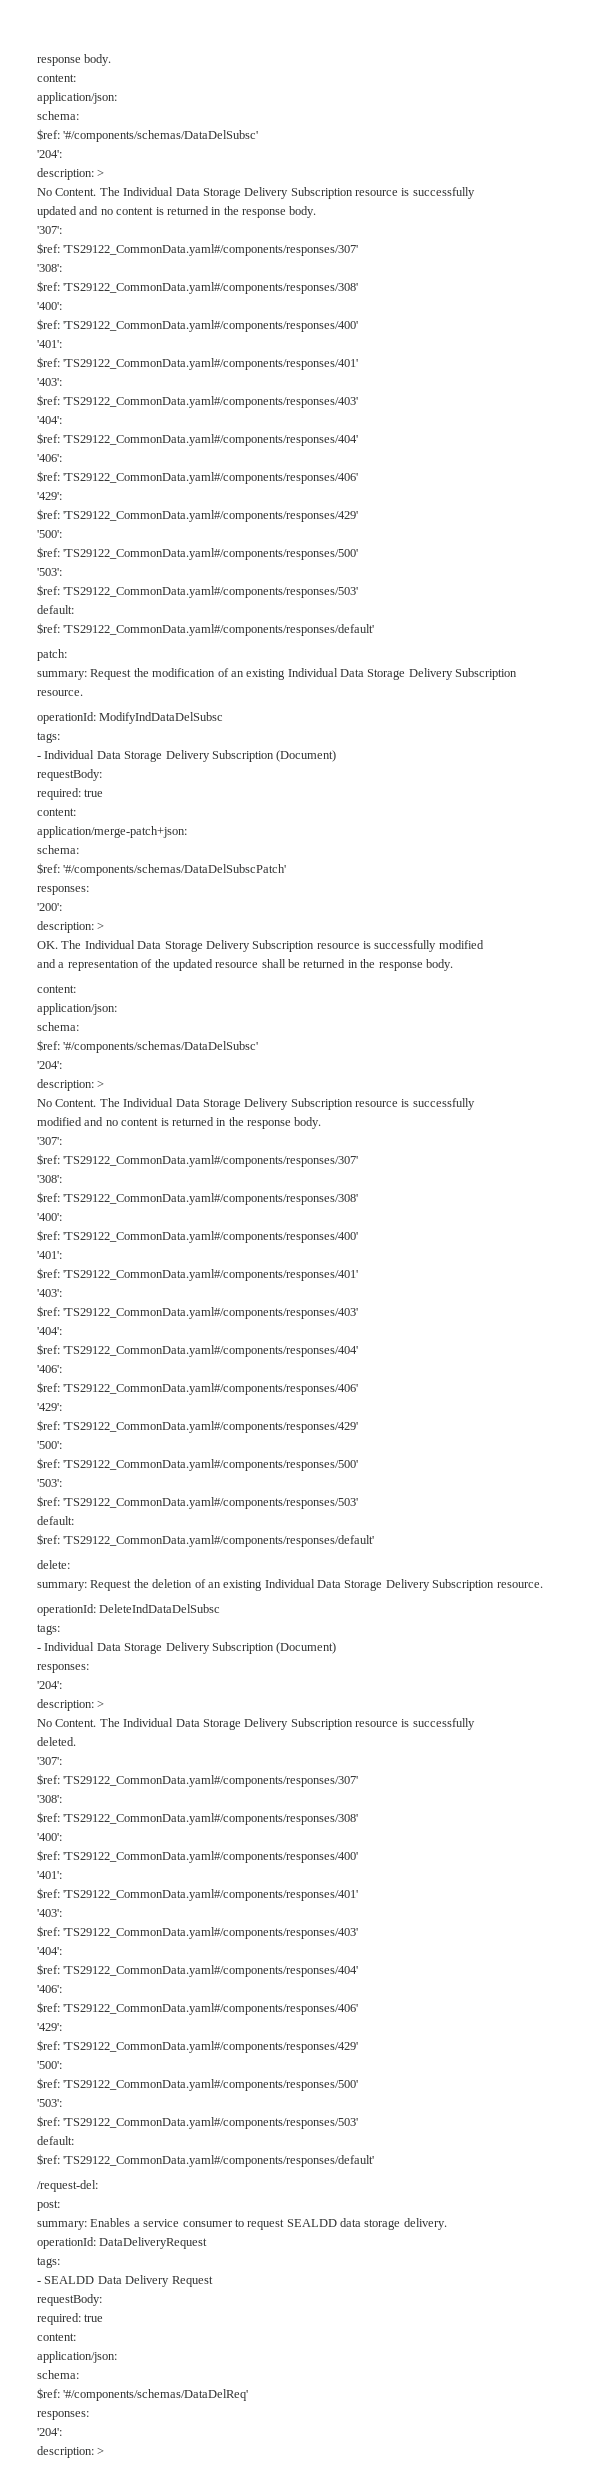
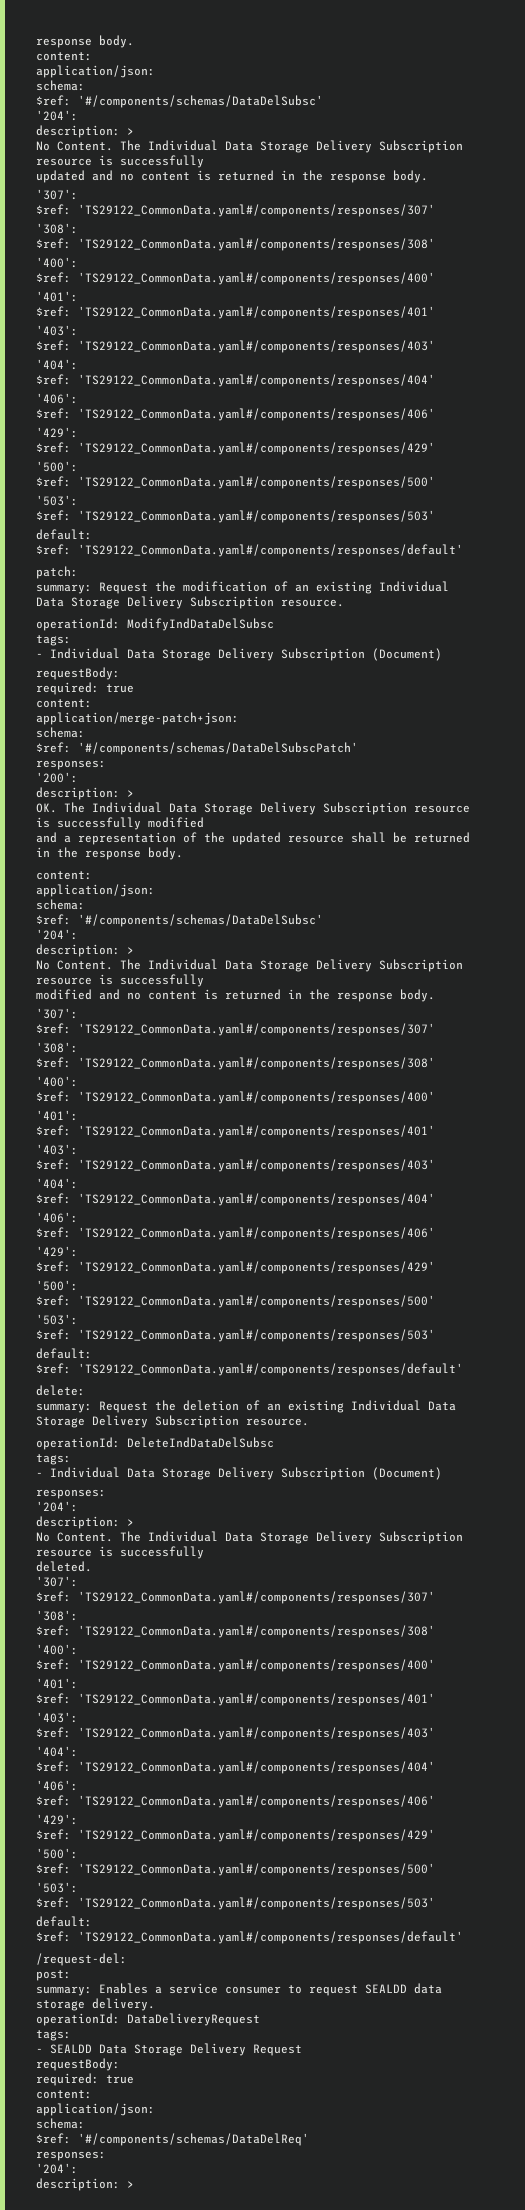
(122, 2280) none -> [134,2044,183,2056] Storage

